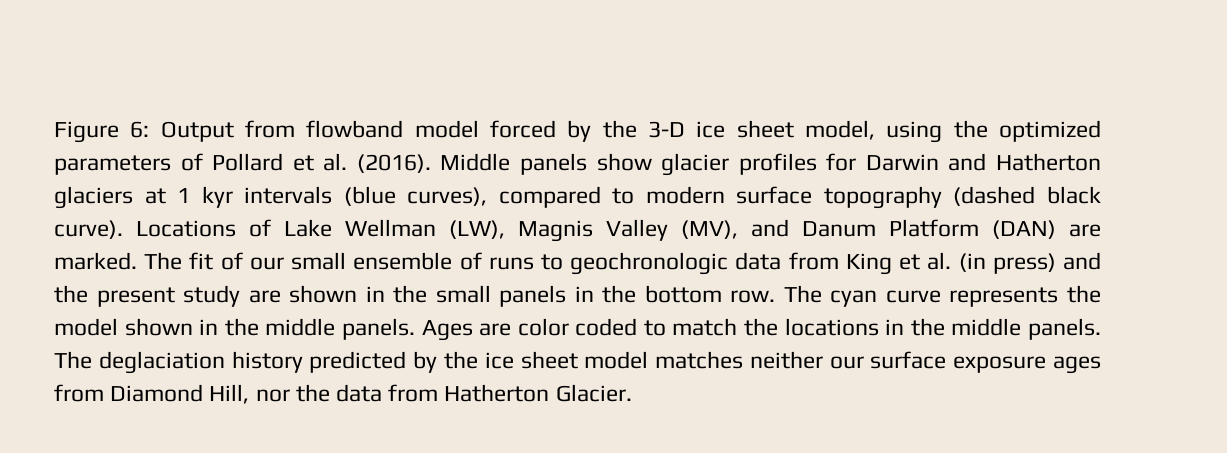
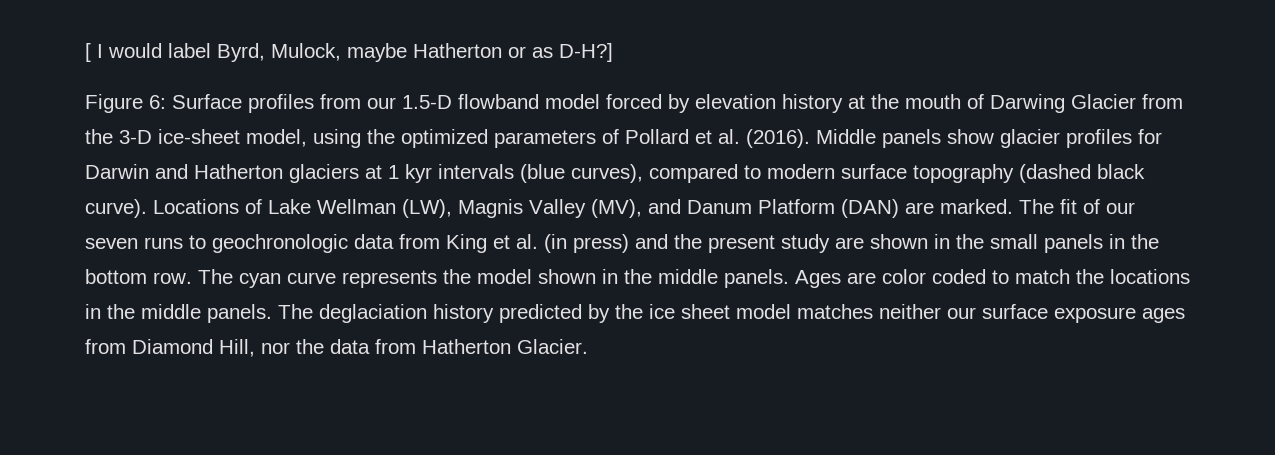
[54,120,794,143] Figure 6: Output from flowband model forced by the 3-D ice sheet -> [85,43,613,62] [85,94,1183,113] [85,129,240,144] [ I would label Byrd, Mulock, maybe Hatherton or as D-H?] // Figure 6: Surface profiles from our 1.5-D flowband model forced by elevation history at the mouth of Darwing Glacier from the 3-D ice-sheet
[291,252,482,270] small ensemble of -> [85,238,138,249] seven

